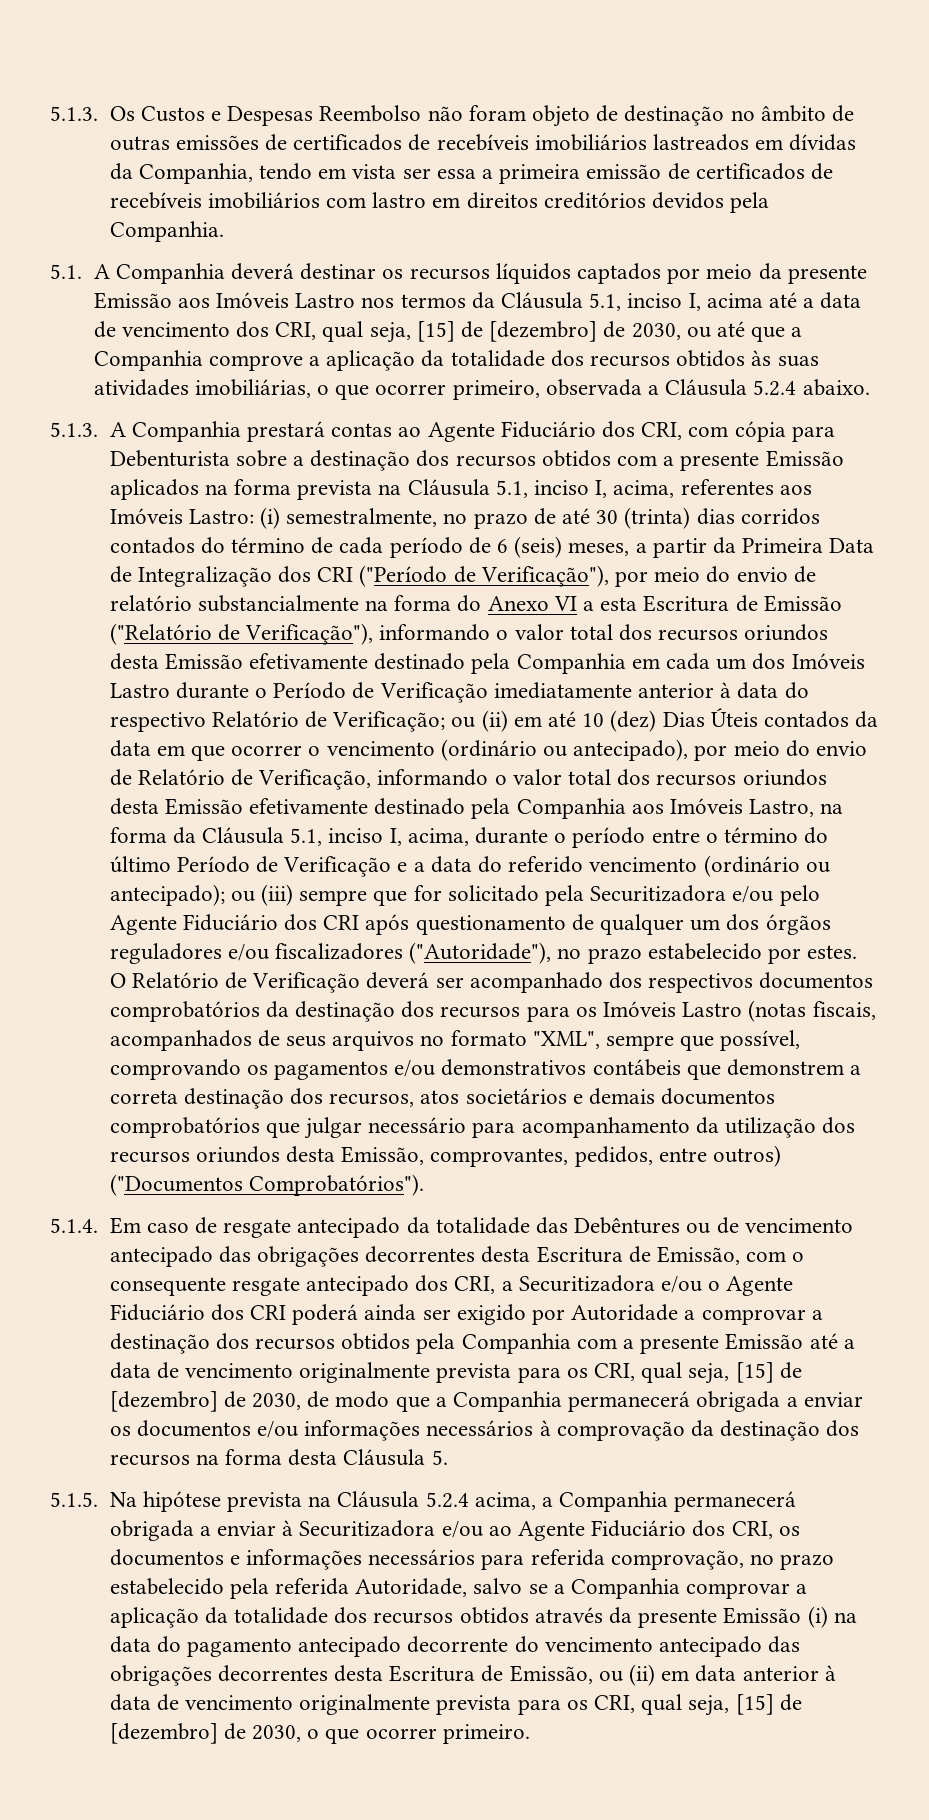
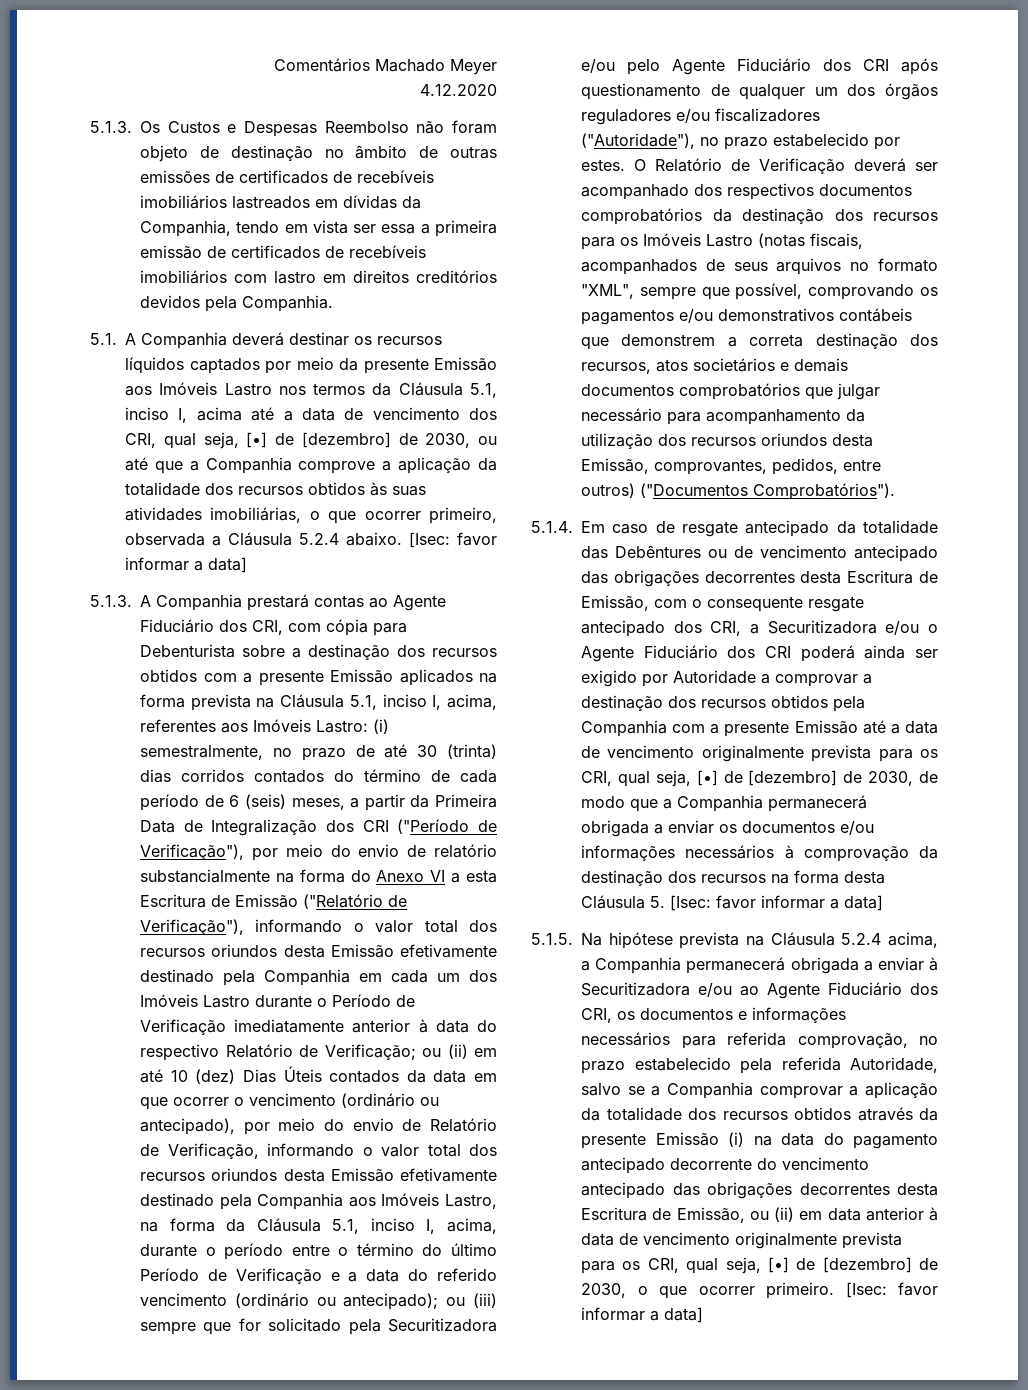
(50, 113) none -> [274,58,497,75] [420,84,497,96] Comentários Machado Meyer // 4.12.2020 //
[416,321,455,342] [15] -> [246,432,268,448] [•]
(870, 387) none -> [409,532,497,548] [125,557,247,573] [Isec: favor informar a data]
[735,1362,774,1383] [15] -> [696,770,718,786] [•]
(448, 1457) none -> [670,895,883,911] [Isec: favor informar a data]
[735,1694,774,1715] [15] -> [767,1257,789,1273] [•]
(530, 1734) none -> [845,1282,938,1298] [581,1307,703,1323] [Isec: favor informar a data]

